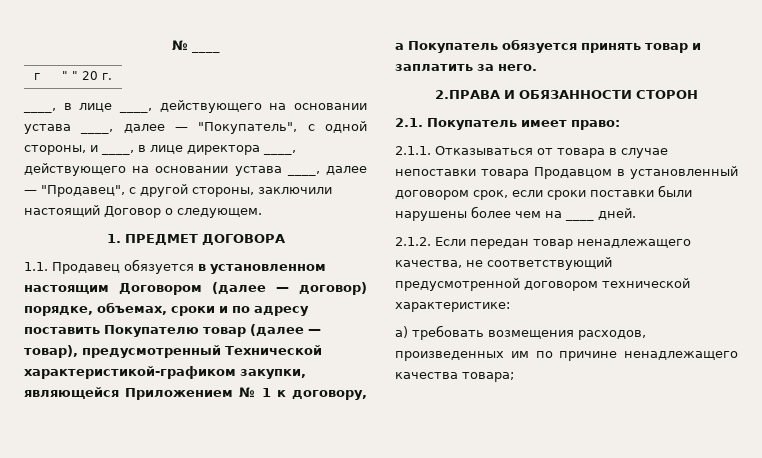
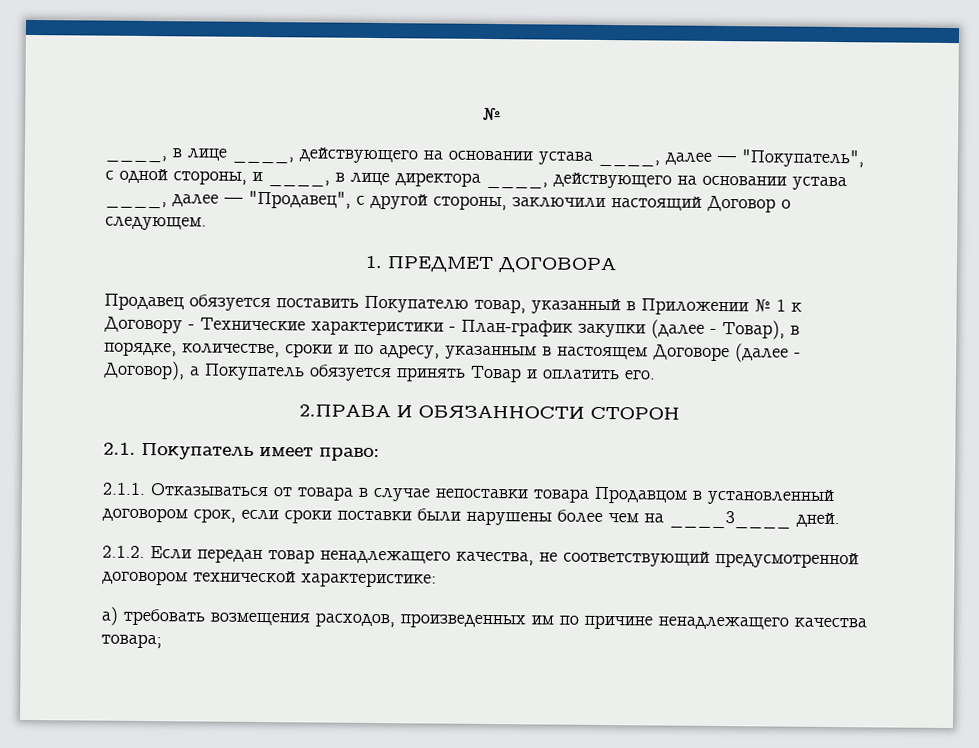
[171,40,188,50] [191,50,220,53] [33,73,40,80] [62,71,113,80] № ____ // г | " " 20 г. -> [482,106,502,122] №
[24,262,48,271] 1.1. -> (617, 265) none
[198,264,326,274] [24,282,367,295] [24,302,309,316] [24,324,321,337] [24,345,322,358] [24,366,306,379] [24,387,367,400] [395,39,701,53] [395,64,537,71] в установленном настоящим Договором (далее — договор) порядке, объемах, сроки и по адресу поставить Покупателю товар (далее — товар), предусмотренный Технической характеристикой-графиком закупки, являющейся Приложением № 1 к договору, а Покупатель обязуется принять товар и заплатить за него. -> [276,295,802,316] [104,316,800,340] [104,341,801,363] [103,360,656,383] поставить Покупателю товар, указанный в Приложении № 1 к Договору - Технические характеристики - План-график закупки (далее - Товар), в порядке, количестве, сроки и по адресу, указанным в настоящем Договоре (далее - Договор), а Покупатель обязуется принять Товар и оплатить его.
[565,218,594,221] ____ -> [669,510,791,529] ____3____

